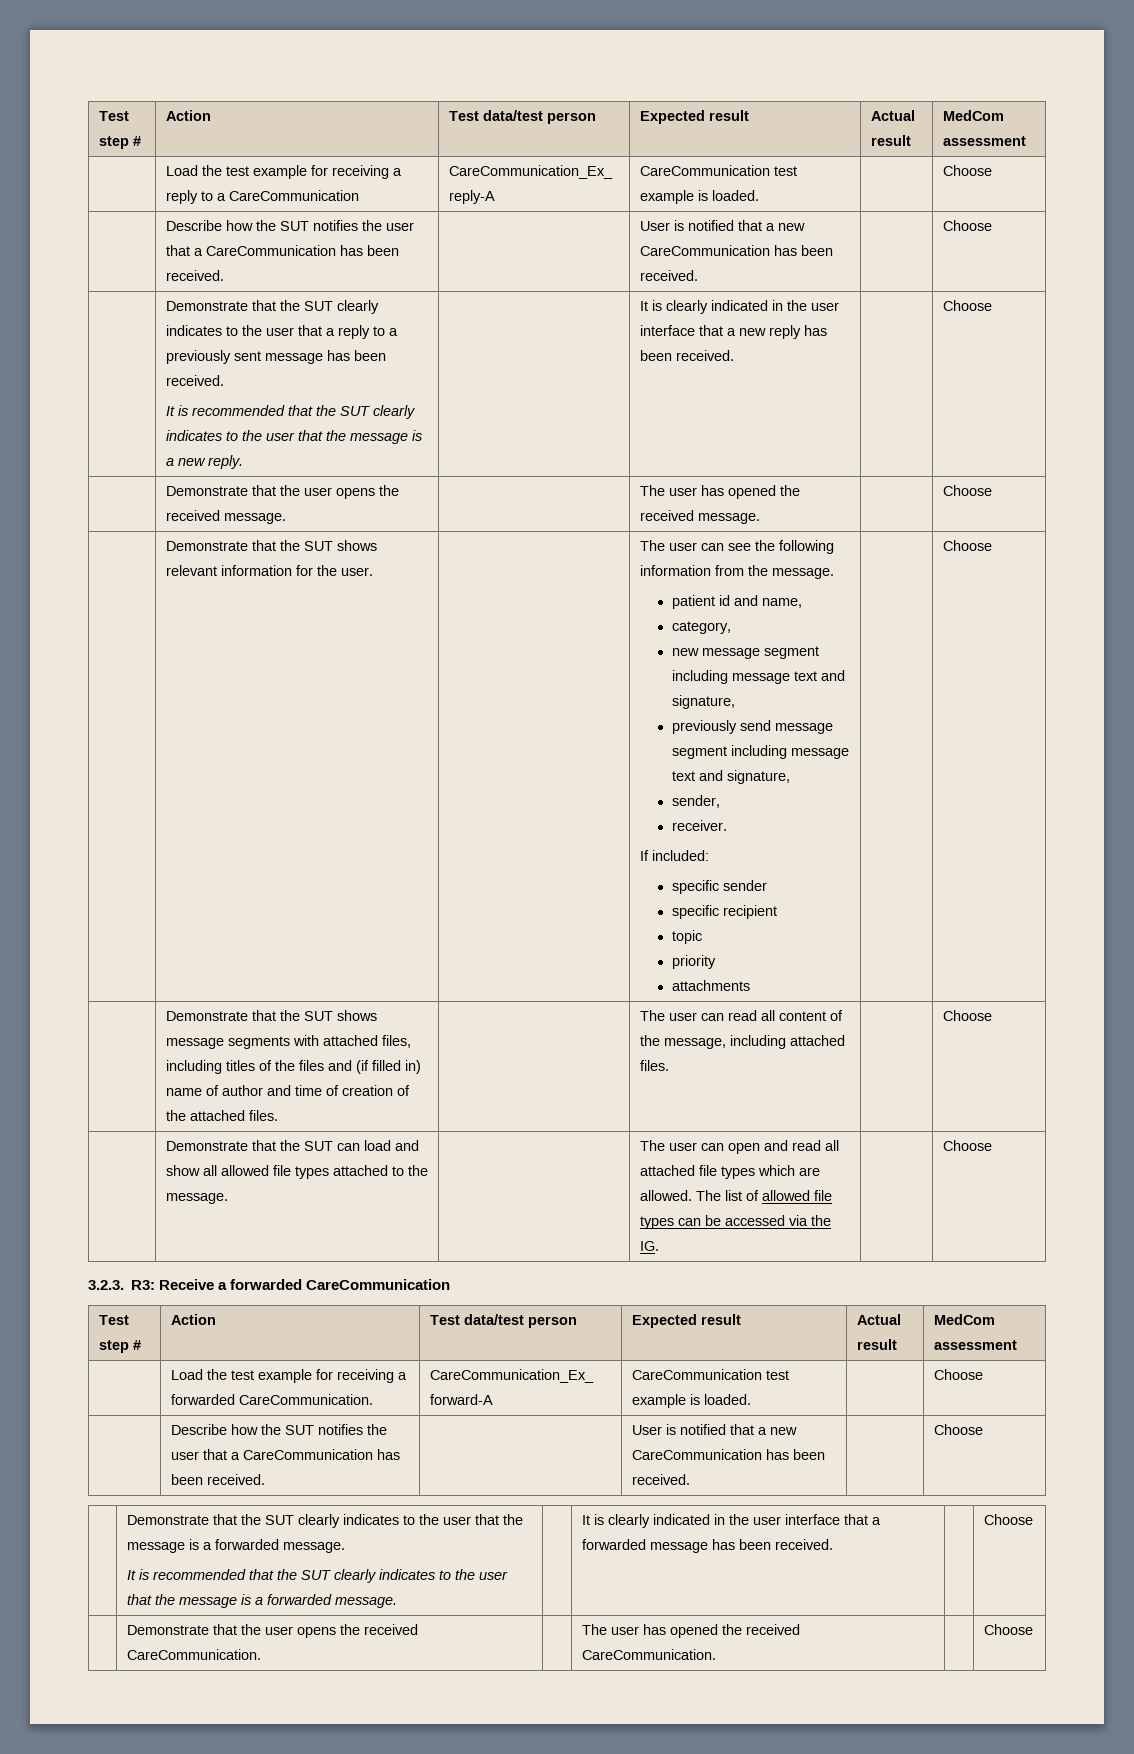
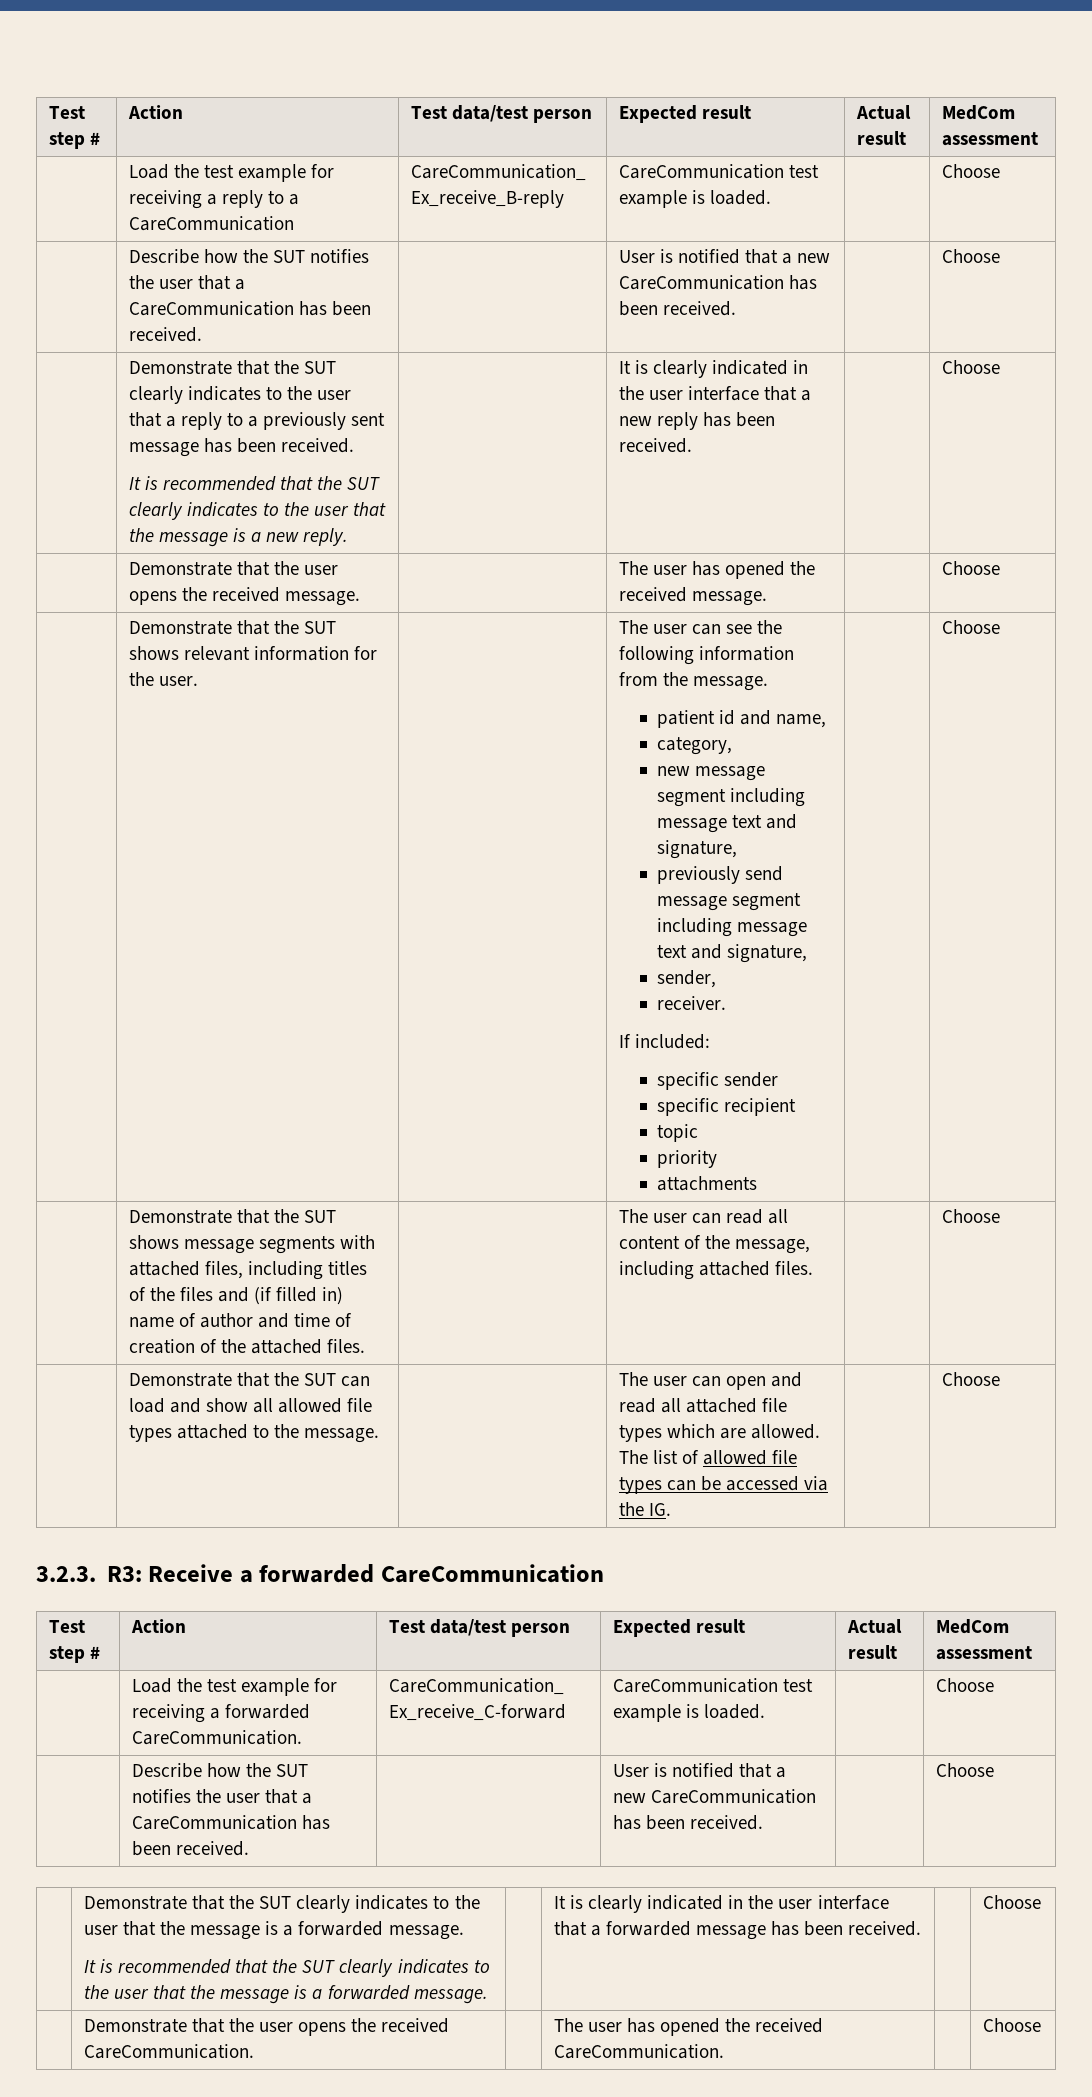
[448,165,613,179] [448,190,495,204] CareCommunication_Ex_ reply-A -> [410,164,586,181] [410,190,564,208] CareCommunication_ Ex_receive_B-reply
[429,1369,594,1383] [429,1394,493,1405] CareCommunication_Ex_ forward-A -> [388,1678,564,1695] [388,1704,566,1721] CareCommunication_ Ex_receive_C-forward

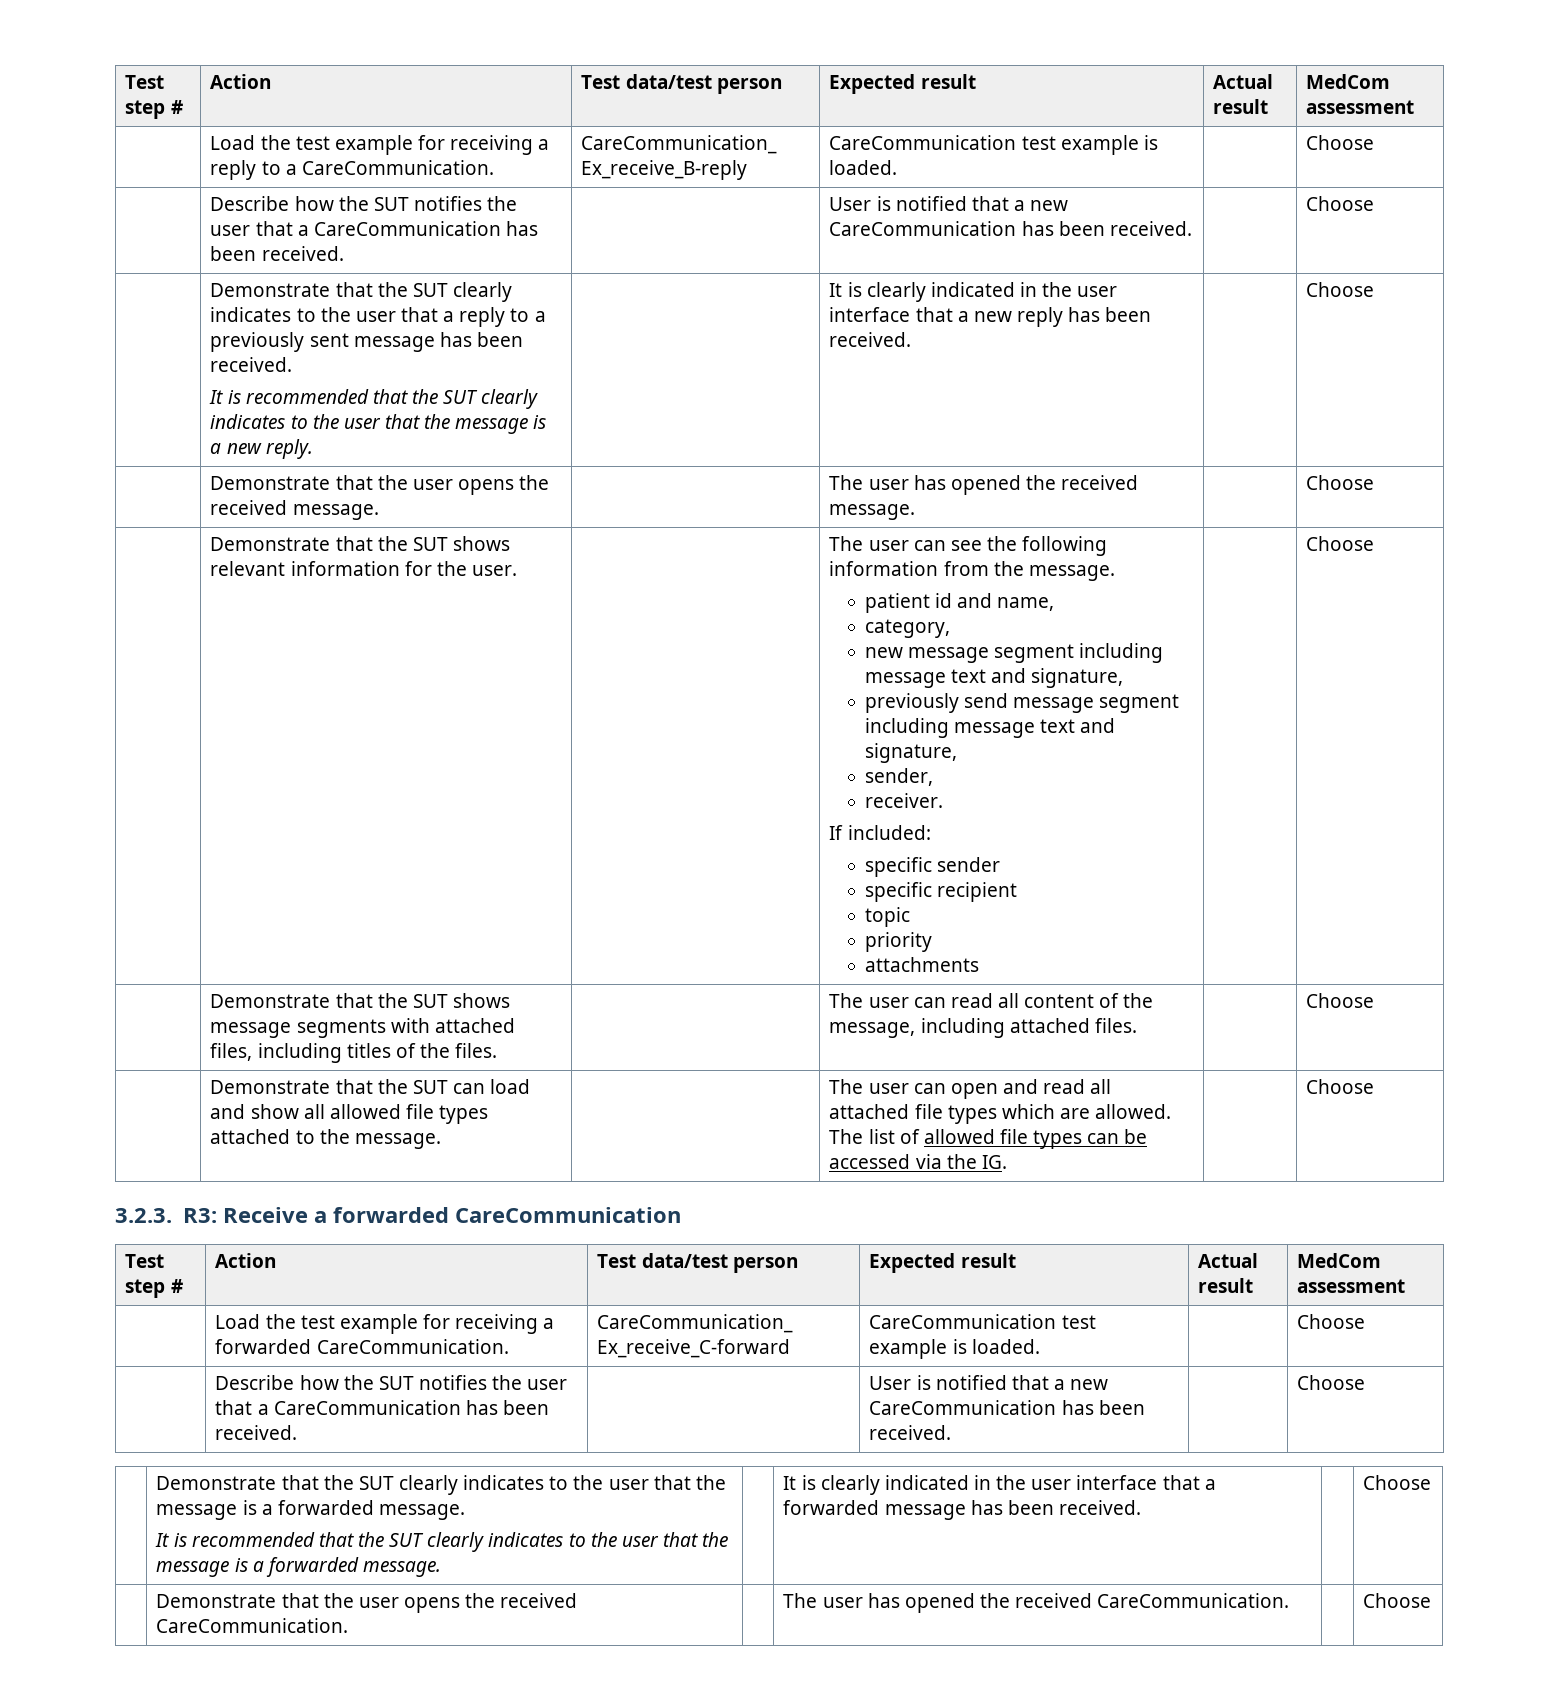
[128,216,294,231] CareCommunication -> [301,160,494,175] CareCommunication.
[179,1287,344,1305] [128,1313,353,1328] [128,1339,323,1354] files and (if filled in) name of author and time of creation of the attached -> (450, 1050) none

